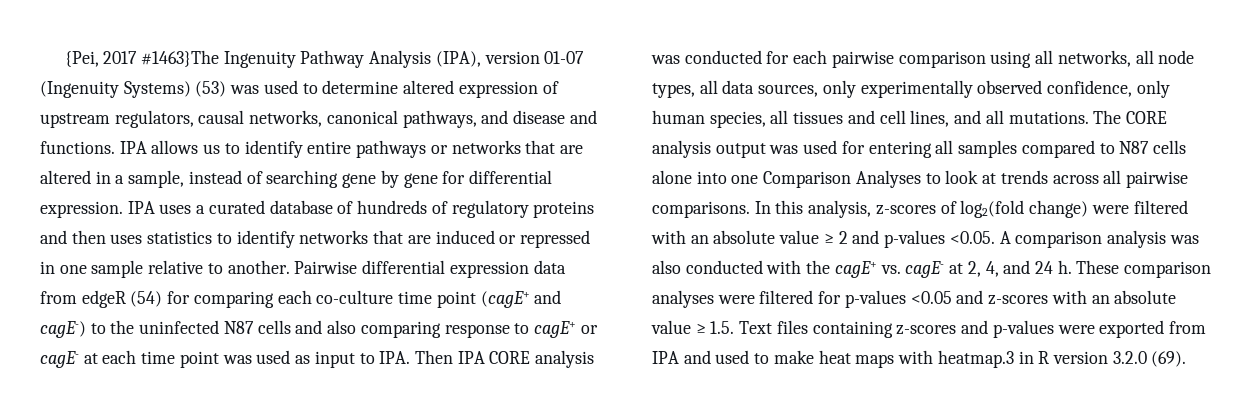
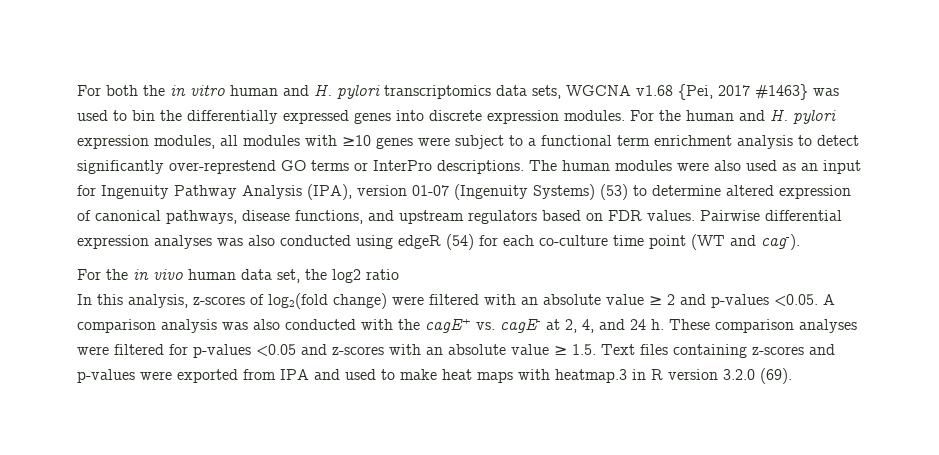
[64,50,220,67] {Pei, 2017 #1463}The -> [77,84,839,100] [77,109,836,124] [77,135,859,149] [77,160,861,174] [77,185,96,196] For both the in vitro human and H. pylori transcriptomics data sets, WGCNA v1.68 {Pei, 2017 #1463} was used to bin the differentially expressed genes into discrete expression modules. For the human and H. pylori expression modules, all modules with ≥10 genes were subject to a functional term enrichment analysis to detect significantly over-represtend GO terms or InterPro descriptions. The human modules were also used as an input for
[230,80,298,94] was used -> (628, 192) none
[40,110,597,128] [40,140,583,158] [40,170,552,188] [40,200,595,218] [40,230,590,248] [40,260,566,278] [40,291,77,304] upstream regulators, causal networks, canonical pathways, and disease and functions. IPA allows us to identify entire pathways or networks that are altered in a sample, instead of searching gene by gene for differential expression. IPA uses a curated database of hundreds of regulatory proteins and then uses statistics to identify networks that are induced or repressed in one sample relative to another. Pairwise differential expression data from -> [95,210,842,224] [77,235,393,249] canonical pathways, disease functions, and upstream regulators based on FDR values. Pairwise differential expression analyses was also conducted using
[193,291,274,308] comparing -> (498, 240) none
[480,290,562,308] [40,320,598,338] [40,350,595,368] [651,50,1195,68] [652,80,1170,98] [652,110,1167,128] [652,140,1186,158] [652,170,1188,188] [652,201,750,218] (cagE+ and cagE-) to the uninfected N87 cells and also comparing response to cagE+ or cagE- at each time point was used as input to IPA. Then IPA CORE analysis was conducted for each pairwise comparison using all networks, all node types, all data sources, only experimentally observed confidence, only human species, all tissues and cell lines, and all mutations. The CORE analysis output was used for entering all samples compared to N87 cells alone into one Comparison Analyses to look at trends across all pairwise comparisons. -> [691,234,800,250] [77,269,399,283] (WT and cag-). // For the in vivo human data set, the log2 ratio //

